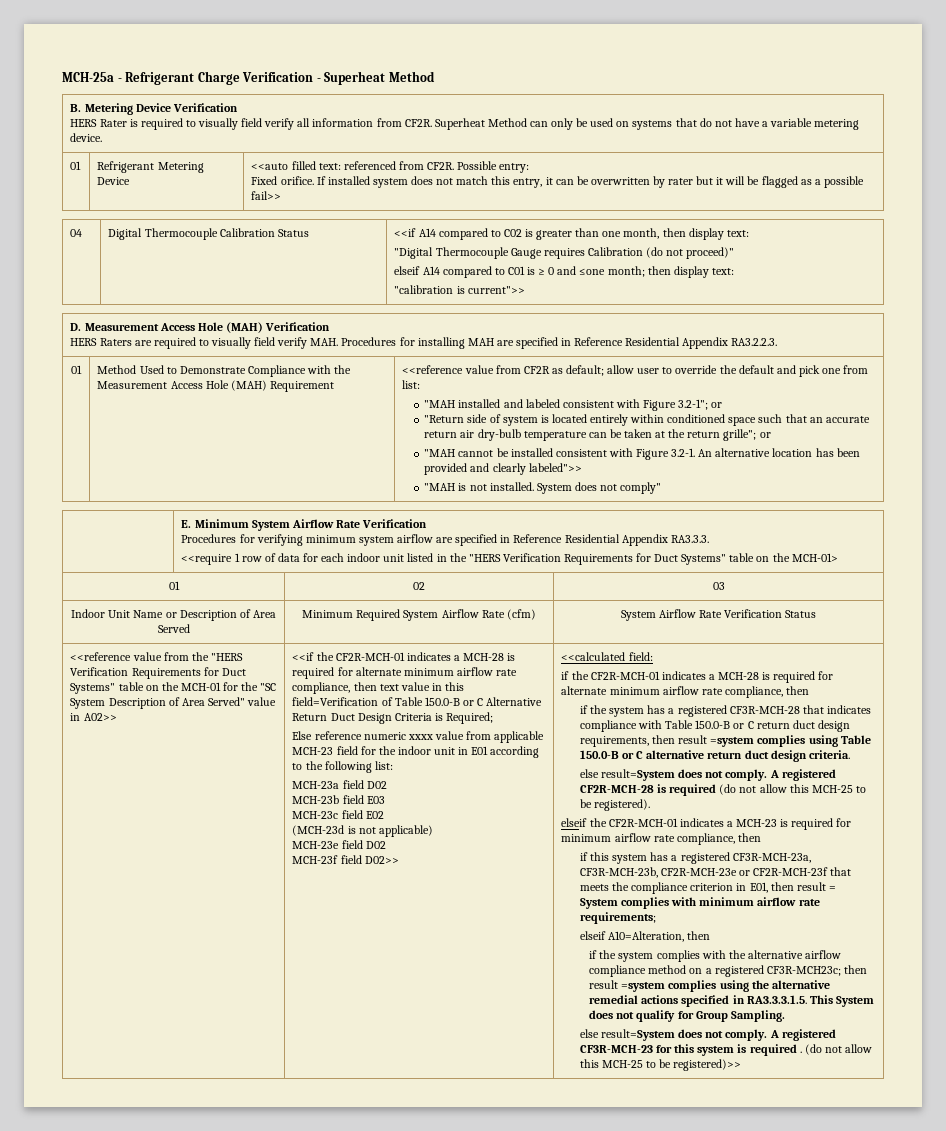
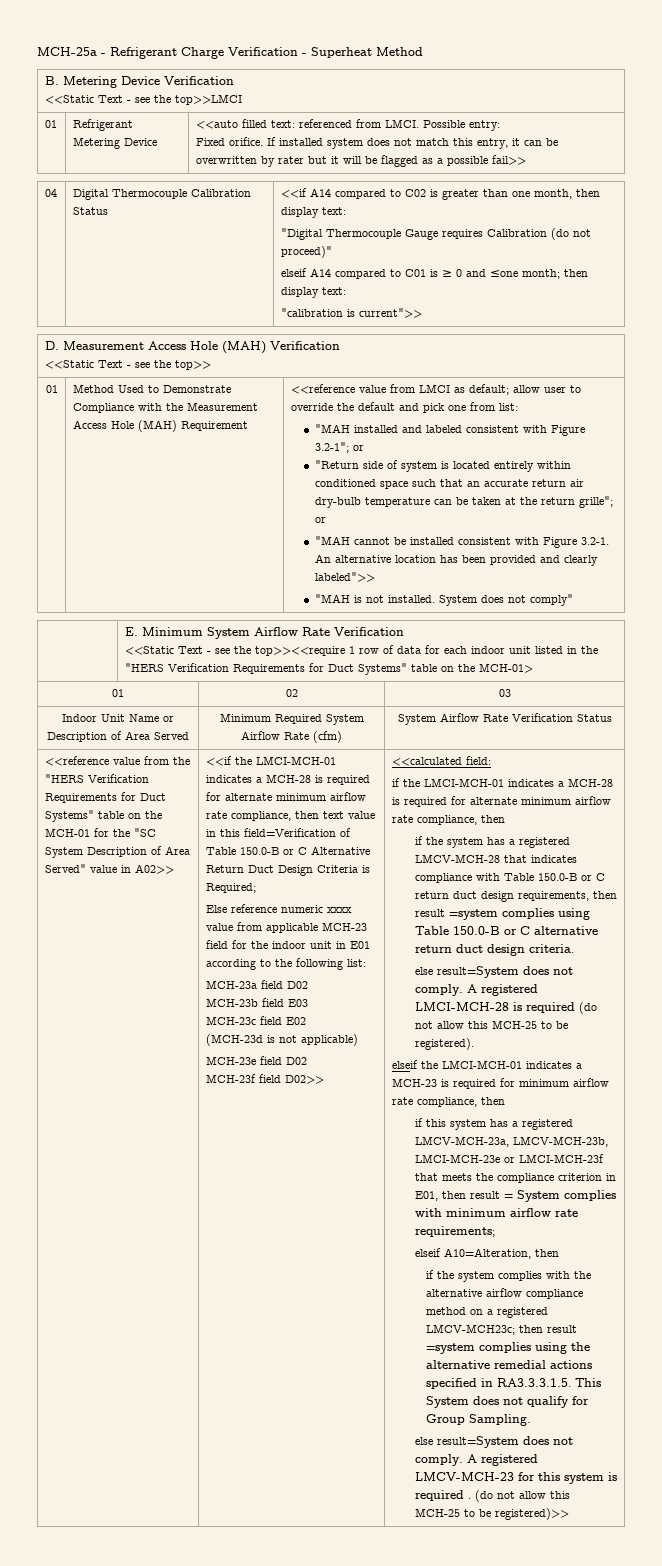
[70,118,860,130] [70,133,103,142] HERS Rater is required to visually field verify all information from CF2R. Superheat Method can only be used on systems that do not have a variable metering device. -> [44,94,242,105] <<Static Text - see the top>>LMCI
[427,162,455,170] CF2R. -> [384,119,419,128] LMCI.
[70,337,778,349] HERS Raters are required to visually field verify MAH. Procedures for installing MAH are specified in Reference Residential Appendix RA3.2.2.3. -> [44,360,211,370] <<Static Text - see the top>>
[523,366,550,374] CF2R -> [418,384,450,393] LMCI
[181,534,709,546] [181,554,233,565] Procedures for verifying minimum system airflow are specified in Reference Residential Appendix RA3.3.3. // <<require -> [124,646,345,656] <<Static Text - see the top>><<require
[335,652,405,661] CF2R-MCH-01 -> [255,756,336,765] LMCI-MCH-01
[590,671,660,680] CF2R-MCH-01 -> [423,778,504,787] LMCI-MCH-01
[729,706,800,714] CF3R-MCH-28 -> [414,854,500,863] LMCV-MCH-28
[579,785,654,793] CF2R-MCH-28 -> [414,1002,509,1011] LMCI-MCH-28
[608,818,678,827] CF2R-MCH-01 -> [441,1060,522,1069] LMCI-MCH-01
[732,853,811,863] [579,867,829,878] CF3R-MCH-23a, CF3R-MCH-23b, CF2R-MCH-23e or CF2R-MCH-23f -> [414,1136,608,1147] [414,1154,604,1163] LMCV-MCH-23a, LMCV-MCH-23b, LMCI-MCH-23e or LMCI-MCH-23f
[766,966,841,976] CF3R-MCH23c; -> [426,1324,516,1335] LMCV-MCH23c;
[579,1045,653,1053] CF3R-MCH-23 -> [414,1472,514,1481] LMCV-MCH-23

